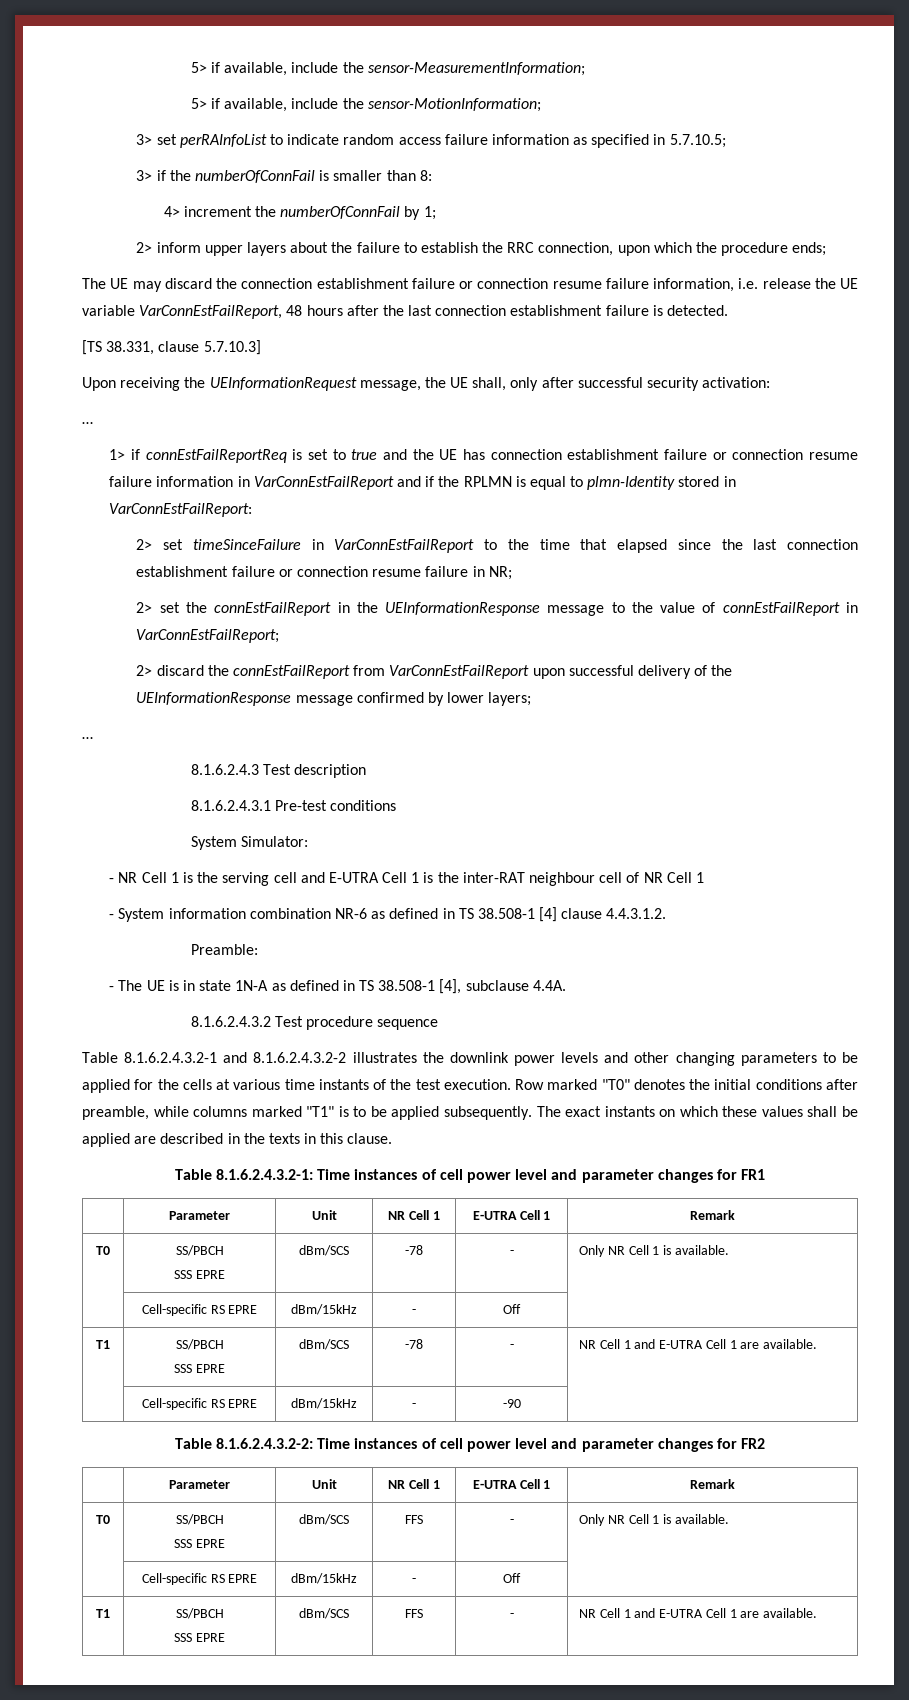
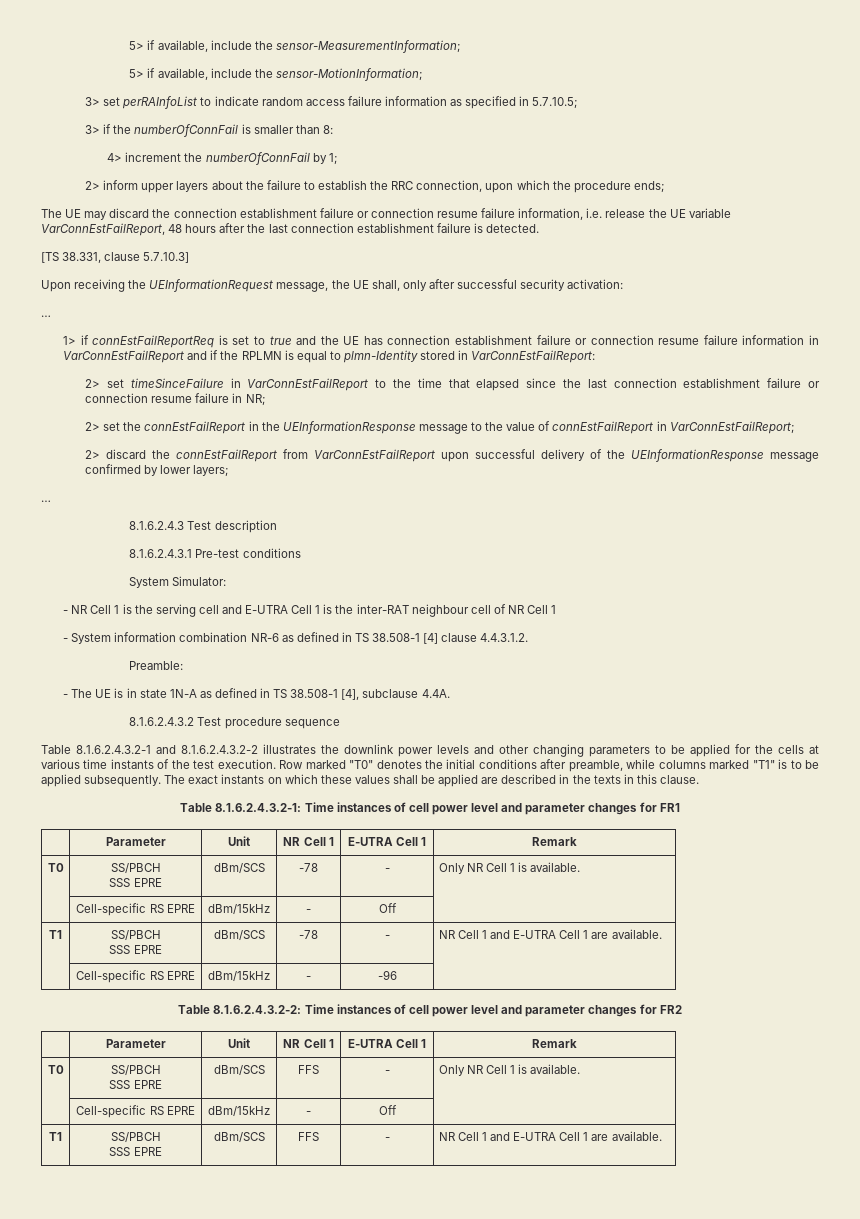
[502,1399,521,1408] -90 -> [377,970,397,980] -96

